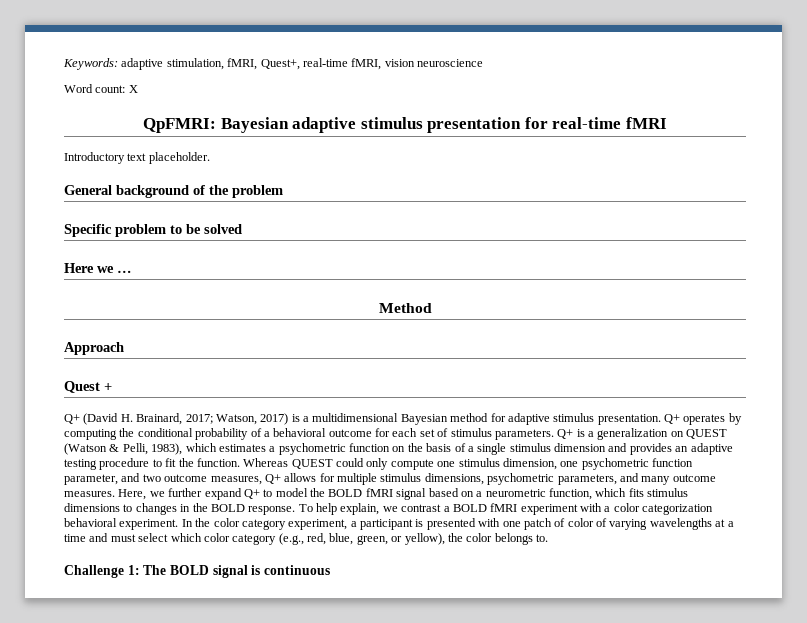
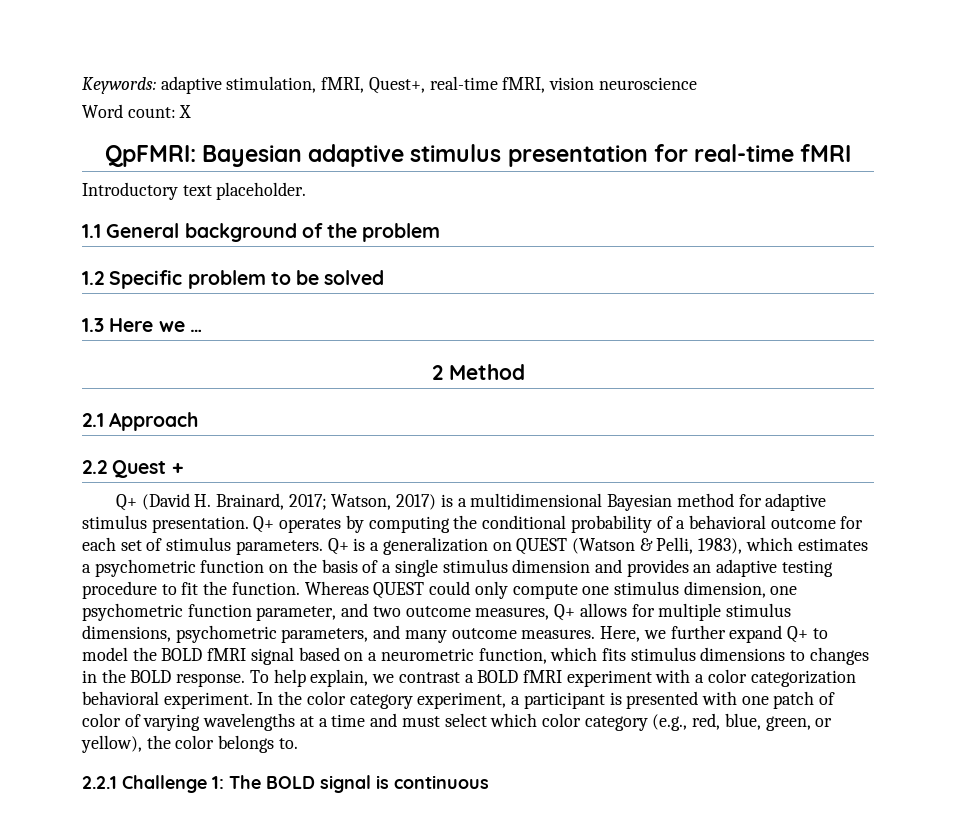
(210, 158) none -> [82,224,101,238] 1.1
(283, 191) none -> [82,271,104,285] 1.2
(242, 229) none -> [82,318,104,332] 1.3
(132, 271) none -> [431,365,443,380] 2
(432, 308) none -> [82,413,104,427] 2.1
(124, 348) none -> [82,460,107,474] 2.2
(548, 538) none -> [82,776,117,789] 2.2.1

